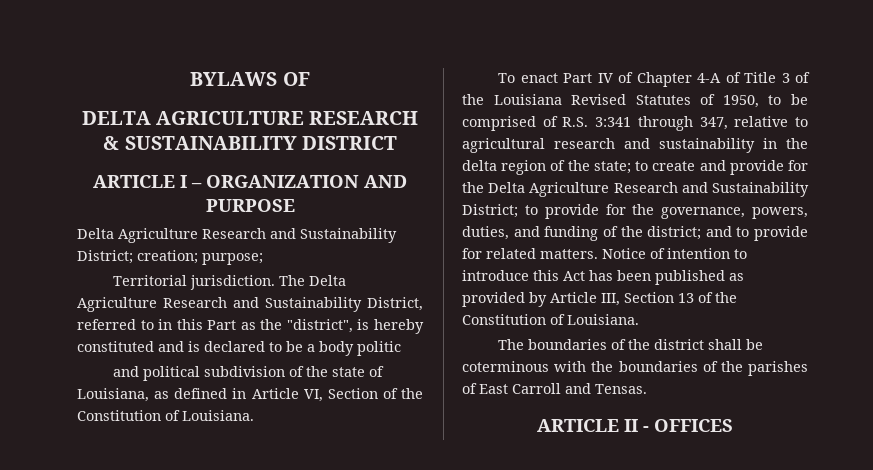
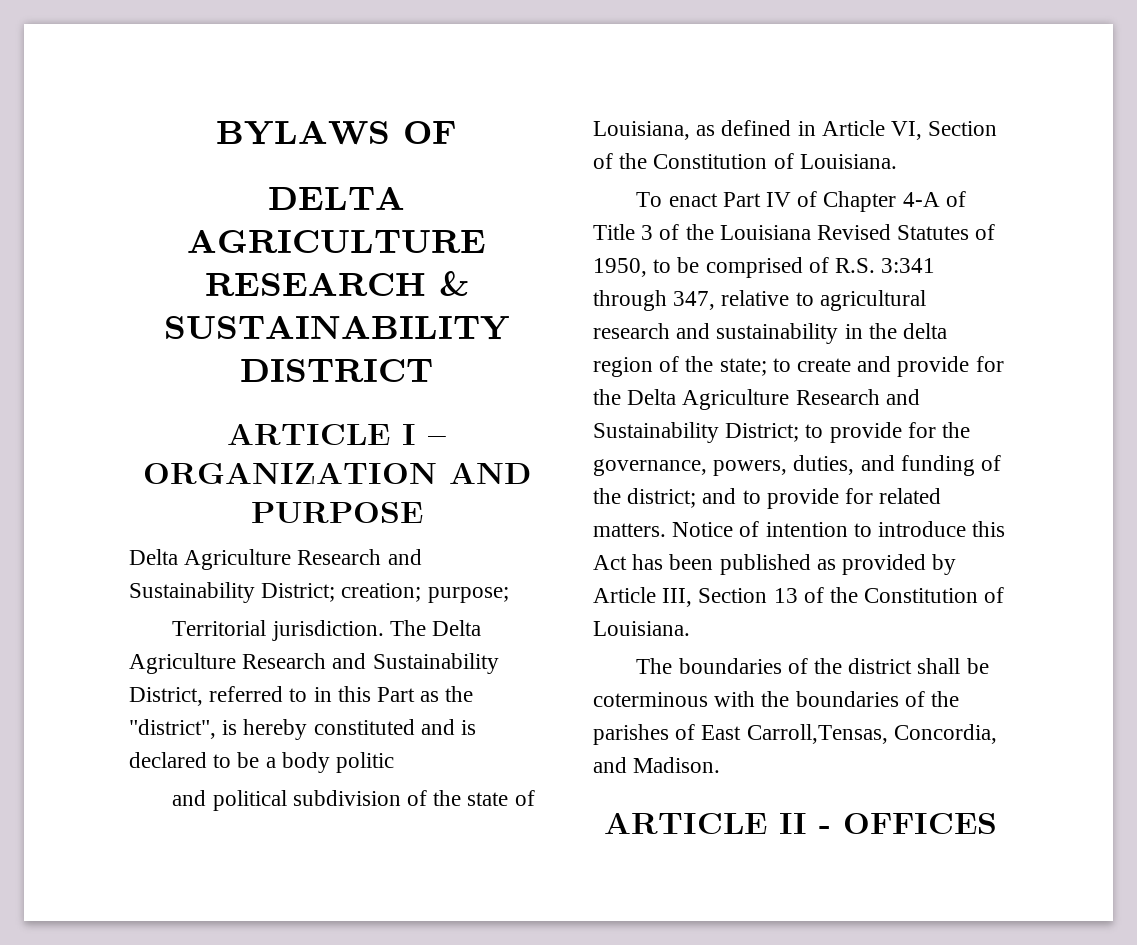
[512,383,647,394] Carroll and Tensas. -> [746,724,997,744] [593,757,721,773] Carroll,Tensas, Concordia, and Madison.

